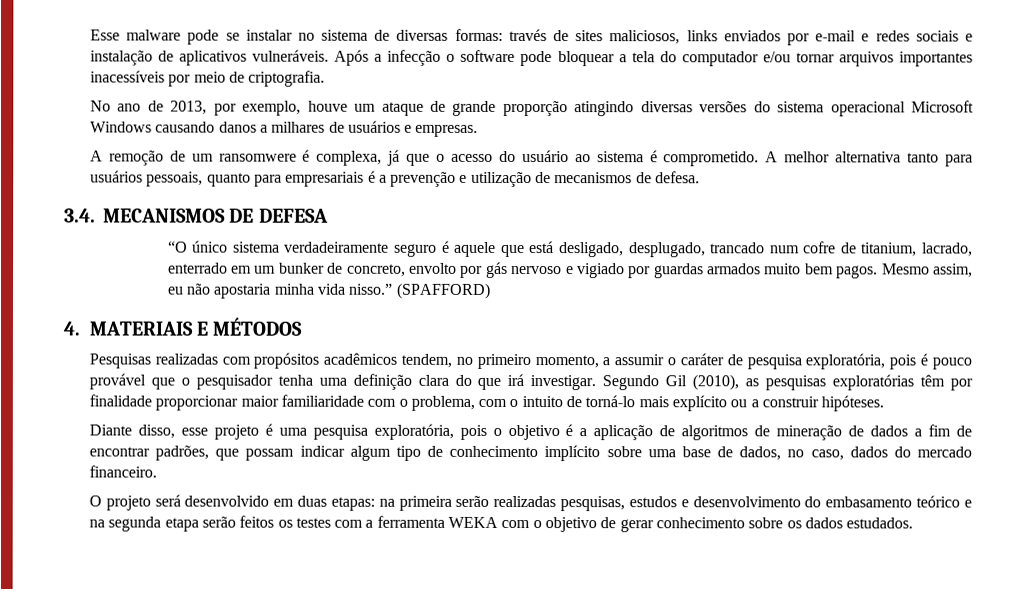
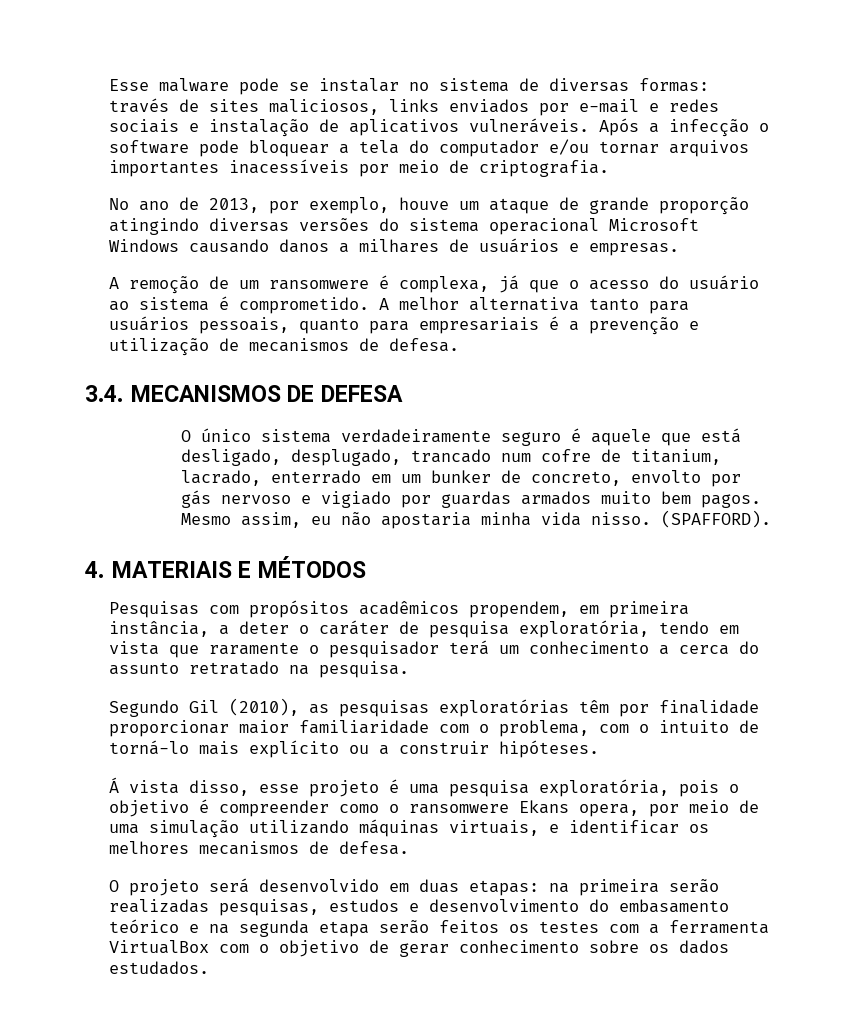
[167,240,188,253] “O -> [180,430,191,442] O
[349,282,491,299] nisso.” (SPAFFORD) -> [590,510,771,528] nisso. (SPAFFORD).
[154,353,218,365] realizadas -> (199, 609) none
[401,353,665,370] tendem, no primeiro momento, a assumir -> [468,601,689,618] [108,621,289,637] propendem, em primeira instância, a deter
[889,353,973,370] [88,373,597,391] pois é pouco provável que o pesquisador tenha uma definição clara do que irá investigar. -> [658,621,739,634] [108,640,759,658] [108,661,409,678] tendo em vista que raramente o pesquisador terá um conhecimento a cerca do assunto retratado na pesquisa. //
[88,424,132,436] Diante -> [108,777,179,794] Á vista
[579,424,973,441] [88,445,973,462] [88,465,157,478] a aplicação de algoritmos de mineração de dados a fim de encontrar padrões, que possam indicar algum tipo de conhecimento implícito sobre uma base de dados, no caso, dados do mercado financeiro. -> [218,800,759,817] [108,819,709,838] [108,841,409,855] compreender como o ransomwere Ekans opera, por meio de uma simulação utilizando máquinas virtuais, e identificar os melhores mecanismos de defesa.
[448,516,499,528] WEKA -> [108,940,209,954] VirtualBox

